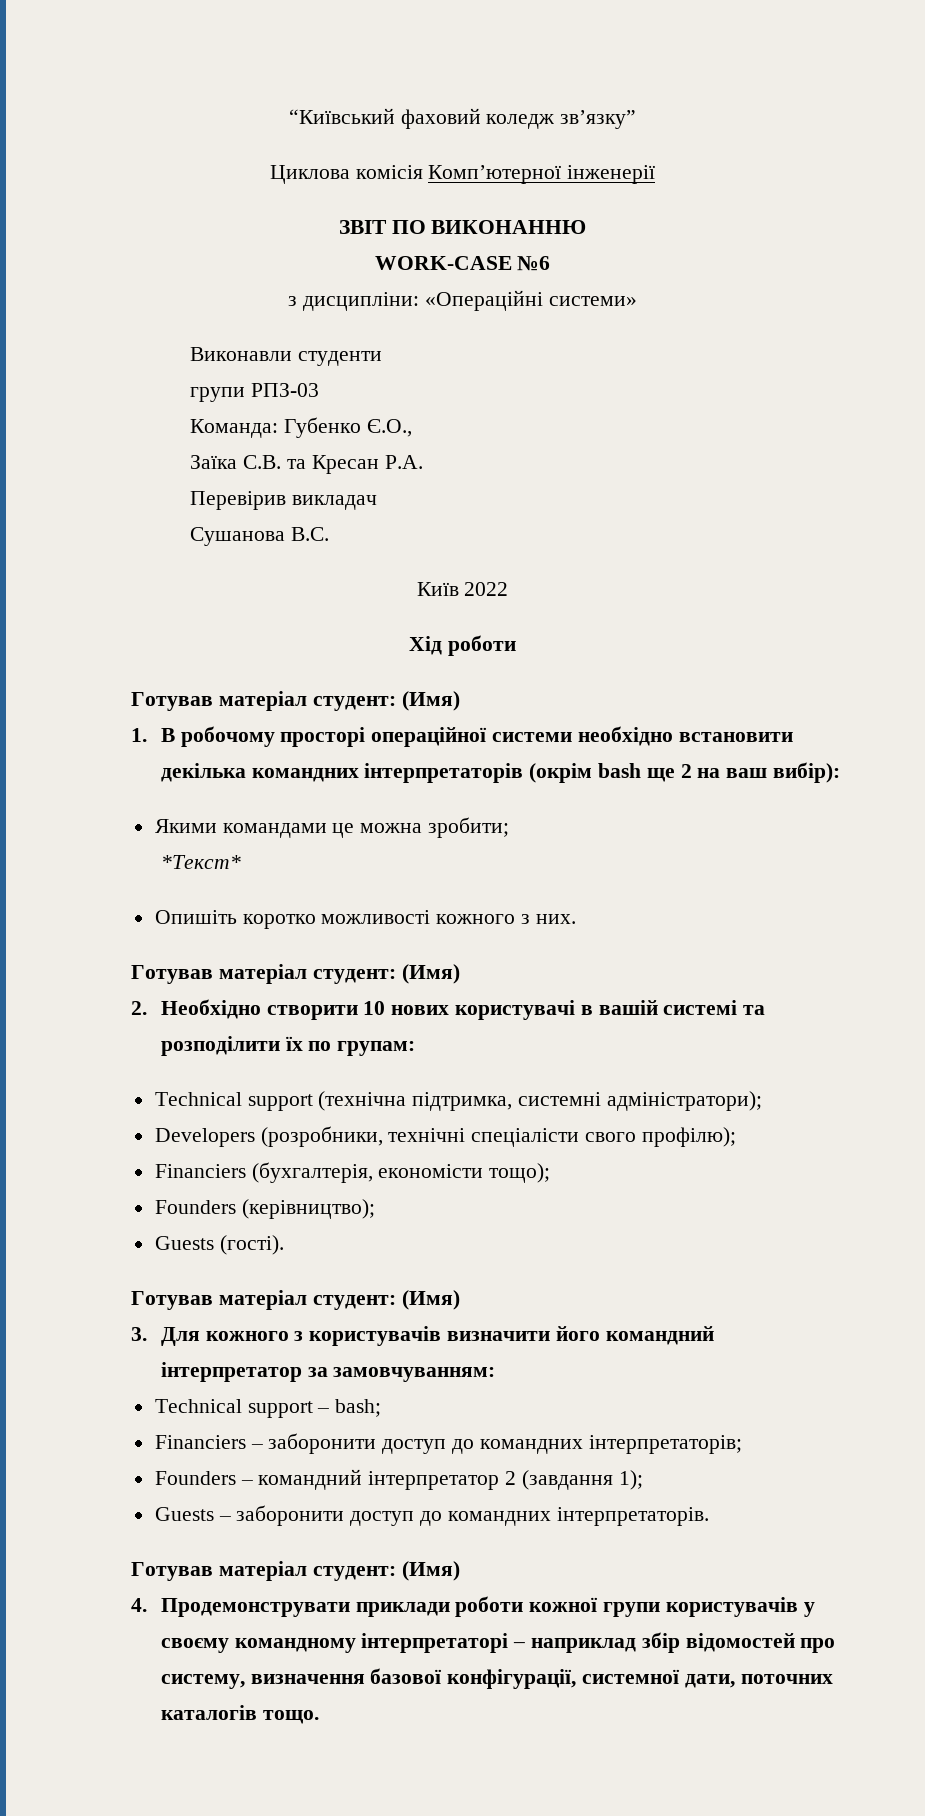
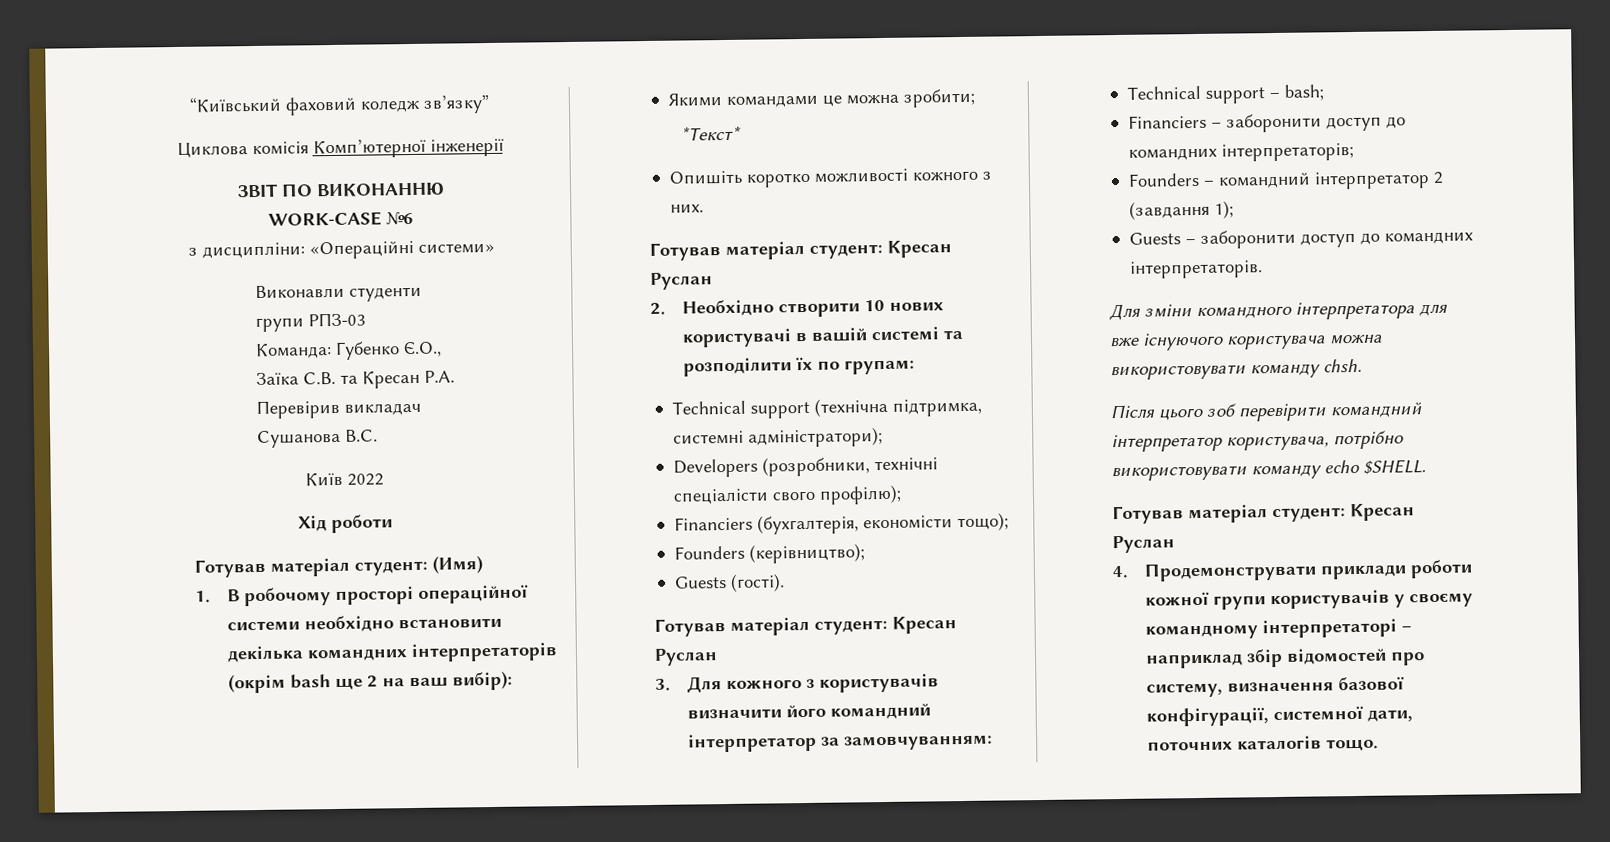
[401,964,460,984] (Имя) -> [887,240,953,258] [650,272,714,290] Кресан Руслан
[401,1290,460,1310] (Имя) -> [892,616,958,634] [654,648,719,666] Кресан Руслан
[131,1561,460,1581] // Готував матеріал студент: (Имя) -> [1109,301,1449,321] [1109,332,1384,351] [1110,358,1363,381] [1110,402,1424,422] [1111,430,1406,453] [1111,459,1427,482] [1112,503,1416,525] [1112,535,1176,554] // Для зміни командного інтерпретатора для вже існуючого користувача можна використовувати команду chsh. // Після цього зоб перевірити командний інтерпретатор користувача, потрібно використовувати команду echo $SHELL. // Готував матеріал студент: Кресан Руслан

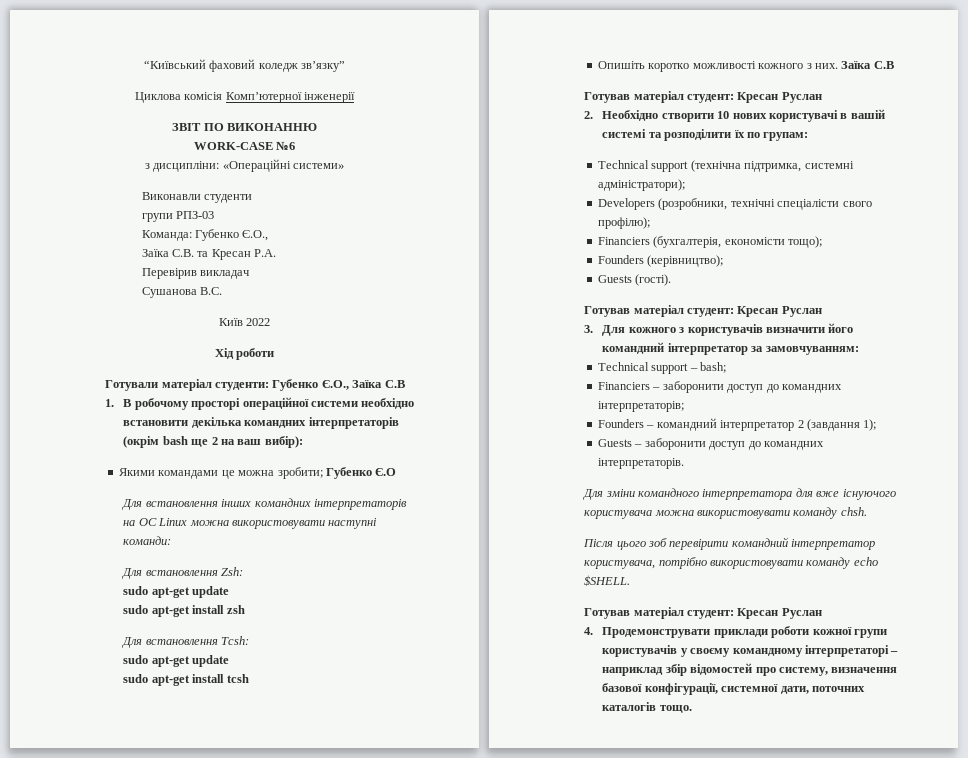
[194,555,484,578] Готував матеріал студент: (Имя) -> [105,379,405,391] Готували матеріал студенти: Губенко Є.О., Заїка С.В
[680,125,742,141] // *Текст* -> [325,467,397,479] [122,498,407,510] [123,518,378,529] [123,536,172,545] [122,567,244,579] [123,586,230,598] [123,605,245,617] [122,636,250,648] [123,655,230,667] [123,674,249,686] Губенко Є.О // Для встановлення інших командних інтерпретаторів на ОС Linux можна використовувати наступні команди: // Для встановлення Zsh: // sudo apt-get update // sudo apt-get install zsh // Для встановлення Tcsh: // sudo apt-get update // sudo apt-get install tcsh
(704, 208) none -> [841,61,894,69] Заїка С.В

